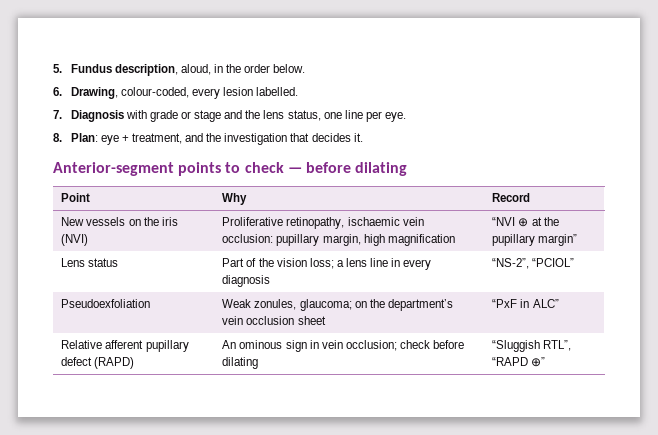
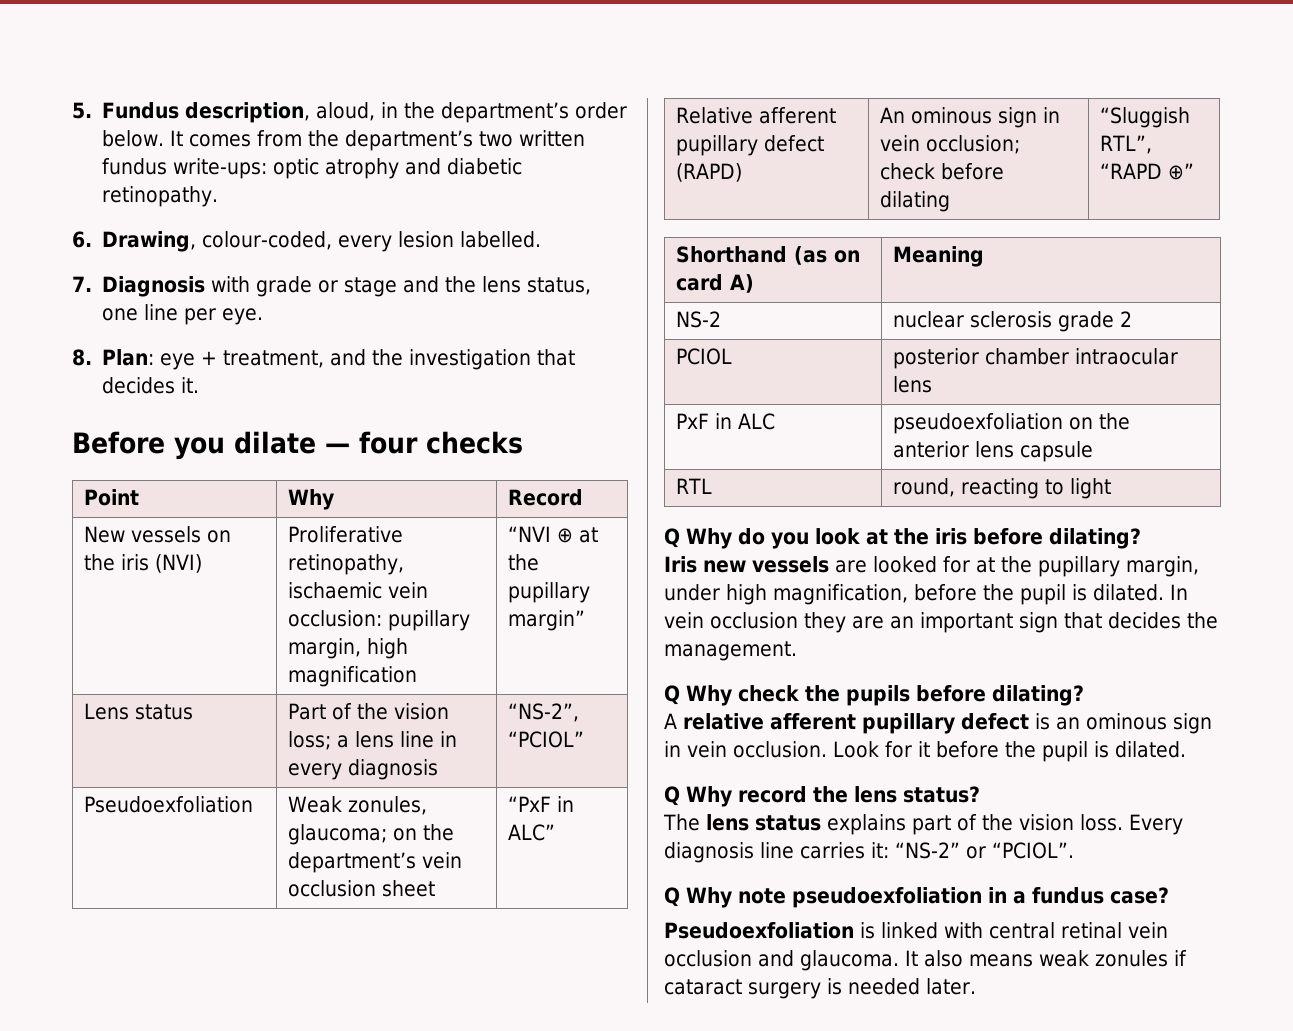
(242, 68) none -> [441,102,570,123] department’s
(306, 68) none -> [170,130,586,151] [102,158,523,179] [102,186,219,207] It comes from the department’s two written fundus write-ups: optic atrophy and diabetic retinopathy.
[53,162,408,176] Anterior-segment points to check — before dilating -> [72,431,523,460] Before you dilate — four checks
(546, 362) none -> [675,246,860,265] [675,274,754,293] [892,246,984,267] [675,311,721,328] [892,311,1132,332] [675,348,732,365] [892,348,1178,369] [892,376,932,393] [675,413,775,430] [892,413,1130,434] [892,441,1093,462] [675,478,712,494] [892,478,1111,499] [664,528,1141,549] [664,556,1199,577] [664,584,1188,605] [664,612,1218,633] [664,641,797,661] [664,685,1084,706] [664,713,1212,734] [664,741,1186,762] [664,786,980,807] [663,814,1183,835] [664,842,1074,863] [664,887,1169,908] [664,922,1168,939] [664,950,1187,971] [664,978,976,999] // Shorthand (as on card A) | Meaning // NS-2 | nuclear sclerosis grade 2 // PCIOL | posterior chamber intraocular lens // PxF in ALC | pseudoexfoliation on the anterior lens capsule // RTL | round, reacting to light // Q Why do you look at the iris before dilating? // Iris new vessels are looked for at the pupillary margin, under high magnification, before the pupil is dilated. In vein occlusion they are an important sign that decides the management. // Q Why check the pupils before dilating? // A relative afferent pupillary defect is an ominous sign in vein occlusion. Look for it before the pupil is dilated. // Q Why record the lens status? // The lens status explains part of the vision loss. Every diagnosis line carries it: “NS-2” or “PCIOL”. // Q Why note pseudoexfoliation in a fundus case? // Pseudoexfoliation is linked with central retinal vein occlusion and glaucoma. It also means weak zonules if cataract surgery is needed later.

